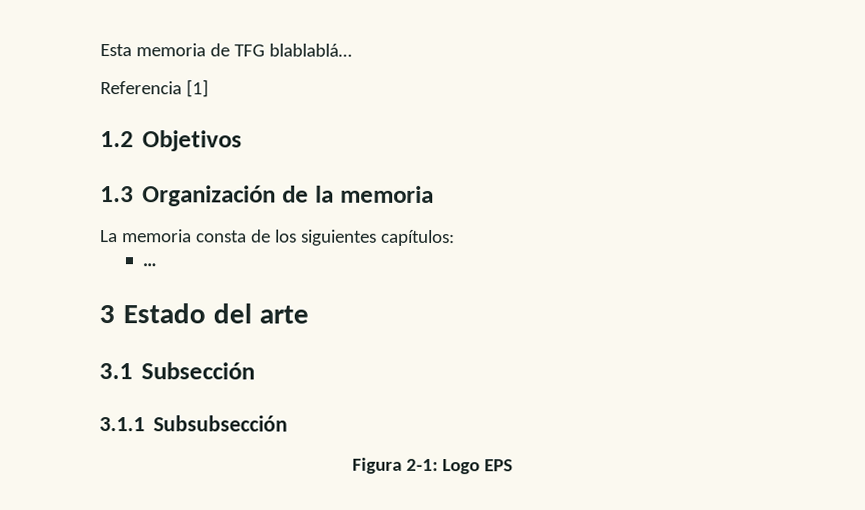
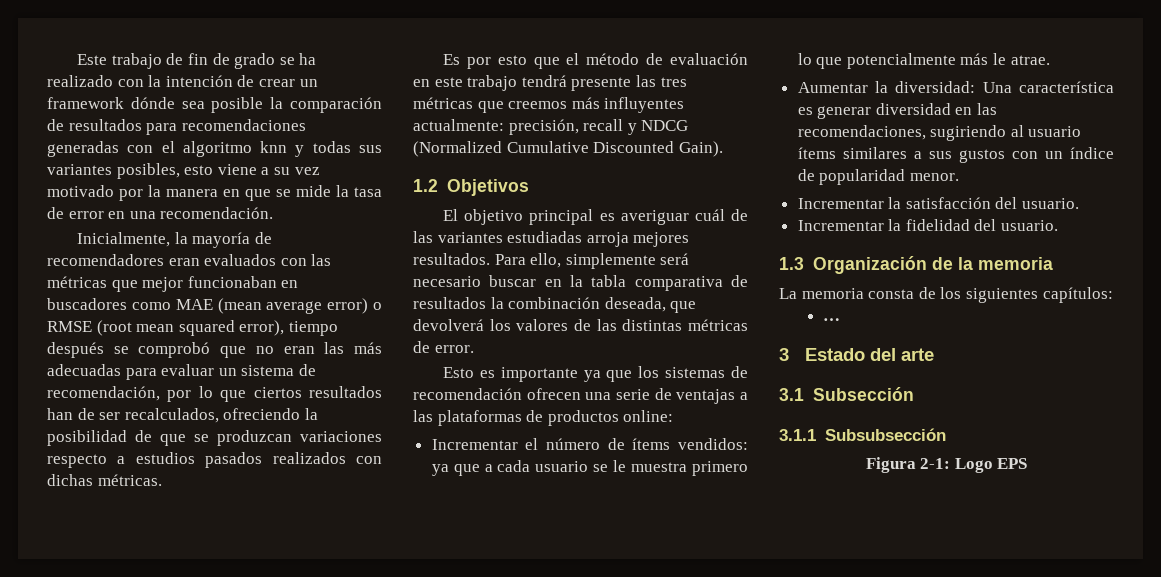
[100,43,352,57] [100,79,209,98] [100,130,243,152] Esta memoria de TFG blablablá… // Referencia [1] // 1.2 Objetivos -> [77,53,317,69] [47,75,318,87] [47,97,382,113] [47,119,306,135] [47,141,382,157] [47,163,320,179] [47,185,382,201] [47,207,274,219] [77,232,272,248] [47,254,332,266] [47,276,299,292] [47,298,382,314] [47,320,338,336] [47,342,383,358] [47,364,316,380] [47,386,382,402] [47,408,318,423] [47,430,382,446] [47,452,382,468] [47,474,162,486] [443,53,748,69] [413,75,687,91] [413,97,685,113] [413,119,689,135] [413,141,723,157] [413,179,529,196] [443,209,748,225] [413,231,690,247] [413,253,690,269] [413,275,748,291] [413,297,697,313] [413,319,748,331] [413,341,474,353] [443,366,748,382] [413,388,748,404] [413,410,674,426] [431,438,748,450] [431,460,748,476] [797,53,1050,69] [797,81,1114,93] [797,103,998,119] [797,125,1082,141] [797,147,1114,163] [797,169,959,185] [797,197,1080,209] [797,219,1059,231] Este trabajo de fin de grado se ha realizado con la intención de crear un framework dónde sea posible la comparación de resultados para recomendaciones generadas con el algoritmo knn y todas sus variantes posibles, esto viene a su vez motivado por la manera en que se mide la tasa de error en una recomendación. // Inicialmente, la mayoría de recomendadores eran evaluados con las métricas que mejor funcionaban en buscadores como MAE (mean average error) o RMSE (root mean squared error), tiempo después se comprobó que no eran las más adecuadas para evaluar un sistema de recomendación, por lo que ciertos resultados han de ser recalculados, ofreciendo la posibilidad de que se produzcan variaciones respecto a estudios pasados realizados con dichas métricas. // Es por esto que el método de evaluación en este trabajo tendrá presente las tres métricas que creemos más influyentes actualmente: precisión, recall y NDCG (Normalized Cumulative Discounted Gain). // 1.2 Objetivos // El objetivo principal es averiguar cuál de las variantes estudiadas arroja mejores resultados. Para ello, simplemente será necesario buscar en la tabla comparativa de resultados la combinación deseada, que devolverá los valores de las distintas métricas de error. // Esto es importante ya que los sistemas de recomendación ofrecen una serie de ventajas a las plataformas de productos online: // Incrementar el número de ítems vendidos: ya que a cada usuario se le muestra primero lo que potencialmente más le atrae. // Aumentar la diversidad: Una característica es generar diversidad en las recomendaciones, sugiriendo al usuario ítems similares a sus gustos con un índice de popularidad menor. // Incrementar la satisfacción del usuario. // Incrementar la fidelidad del usuario.

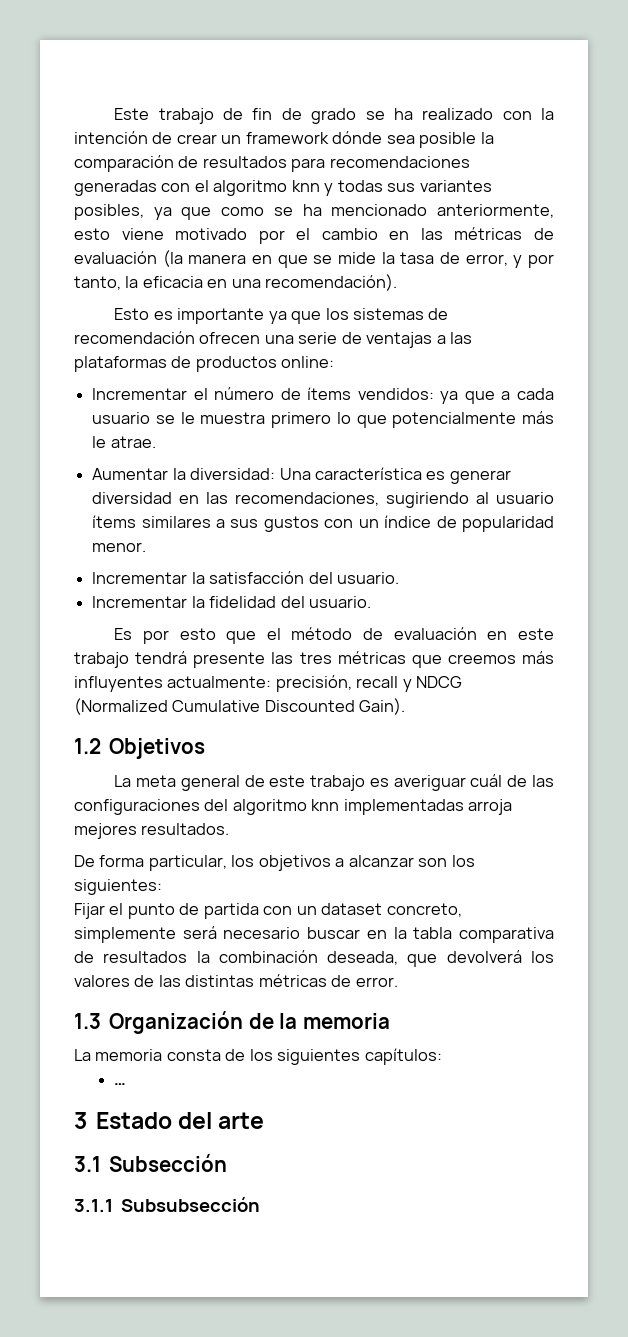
[184,164,320,175] [47,185,161,201] esto viene a su vez motivado por la -> [153,204,554,220] [74,227,554,244] [74,250,183,267] ya que como se ha mencionado anteriormente, esto viene motivado por el cambio en las métricas de evaluación (la
[68,207,274,219] [77,232,272,248] [47,254,332,266] [47,276,299,292] [47,298,382,314] [47,320,338,336] [47,342,383,358] [47,364,316,380] [47,386,382,402] [47,408,318,423] [47,430,382,446] [47,452,382,468] [47,474,162,486] [443,53,748,69] [413,75,687,91] [413,97,685,113] [413,119,689,135] [413,141,723,157] [413,179,529,196] [443,209,748,225] [413,231,690,247] [413,253,690,269] [413,275,748,291] [413,297,697,313] [413,319,748,331] [413,341,474,353] error en una recomendación. // Inicialmente, la mayoría de recomendadores eran evaluados con las métricas que mejor funcionaban en buscadores como MAE (mean average error) o RMSE (root mean squared error), tiempo después se comprobó que no eran las más adecuadas para evaluar un sistema de recomendación, por lo que ciertos resultados han de ser recalculados, ofreciendo la posibilidad de que se produzcan variaciones respecto a estudios pasados realizados con dichas métricas. // Es por esto que el método de evaluación en este trabajo tendrá presente las tres métricas que creemos más influyentes actualmente: precisión, recall y NDCG (Normalized Cumulative Discounted Gain). // 1.2 Objetivos // El objetivo principal es averiguar cuál de las variantes estudiadas arroja mejores resultados. Para ello, simplemente será necesario buscar en la tabla comparativa de resultados la combinación deseada, que devolverá los valores de las distintas métricas de error. -> [465,254,555,268] [74,274,398,291] error, y por tanto, la eficacia en una recomendación).
(1059, 225) none -> [114,627,555,644] [74,651,554,668] [74,675,463,692] [74,698,406,715] [74,738,206,759] [114,774,554,791] [74,799,513,815] [74,823,230,839] [74,855,475,871] [74,879,162,895] [74,903,462,919] [74,926,554,943] [74,950,554,967] [74,974,398,987] // Es por esto que el método de evaluación en este trabajo tendrá presente las tres métricas que creemos más influyentes actualmente: precisión, recall y NDCG (Normalized Cumulative Discounted Gain). // 1.2 Objetivos // La meta general de este trabajo es averiguar cuál de las configuraciones del algoritmo knn implementadas arroja mejores resultados. // De forma particular, los objetivos a alcanzar son los siguientes: // Fijar el punto de partida con un dataset concreto, simplemente será necesario buscar en la tabla comparativa de resultados la combinación deseada, que devolverá los valores de las distintas métricas de error.
[865,457,1028,473] // Figura 2-1: Logo EPS -> (261, 1204) none

